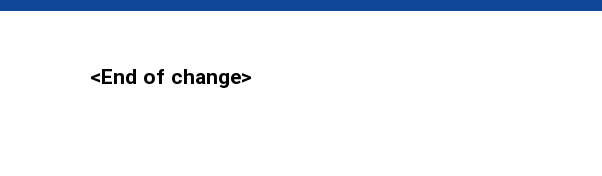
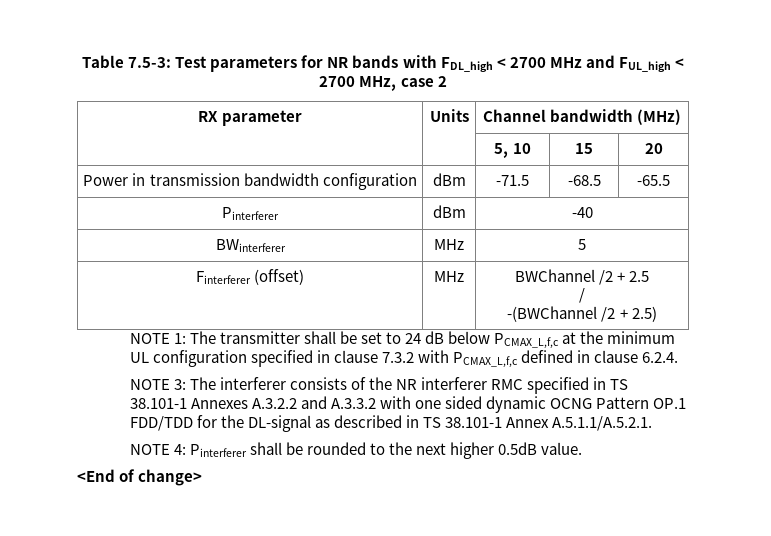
(90, 76) none -> [82,55,684,72] [319,76,447,91] [198,110,302,126] [429,109,469,122] [482,109,682,125] [494,143,531,158] [575,143,593,154] [644,143,663,154] [83,173,417,190] [432,173,466,186] [496,175,529,186] [567,175,601,186] [637,175,670,186] [222,207,279,220] [432,205,466,218] [571,207,593,218] [215,239,286,252] [434,239,464,250] [578,239,586,250] [195,269,305,285] [434,271,464,282] [514,269,650,285] [579,288,585,303] [507,306,657,322] [129,331,676,348] [129,350,679,367] [129,377,629,394] [129,396,687,413] [129,415,653,432] [129,442,583,459] Table 7.5-3: Test parameters for NR bands with FDL_high < 2700 MHz and FUL_high < 2700 MHz, case 2 // RX parameter | Units | Channel bandwidth (MHz) // | | 5, 10 | 15 | 20 // Power in transmission bandwidth configuration | dBm | -71.5 | -68.5 | -65.5 // Pinterferer | dBm | -40 // BWinterferer | MHz | 5 // Finterferer (offset) | MHz | BWChannel /2 + 2.5 // / // -(BWChannel /2 + 2.5) // NOTE 1: The transmitter shall be set to 24 dB below PCMAX_L,f,c at the minimum UL configuration specified in clause 7.3.2 with PCMAX_L,f,c defined in clause 6.2.4. // NOTE 3: The interferer consists of the NR interferer RMC specified in TS 38.101-1 Annexes A.3.2.2 and A.3.3.2 with one sided dynamic OCNG Pattern OP.1 FDD/TDD for the DL-signal as described in TS 38.101-1 Annex A.5.1.1/A.5.2.1. // NOTE 4: Pinterferer shall be rounded to the next higher 0.5dB value. //

